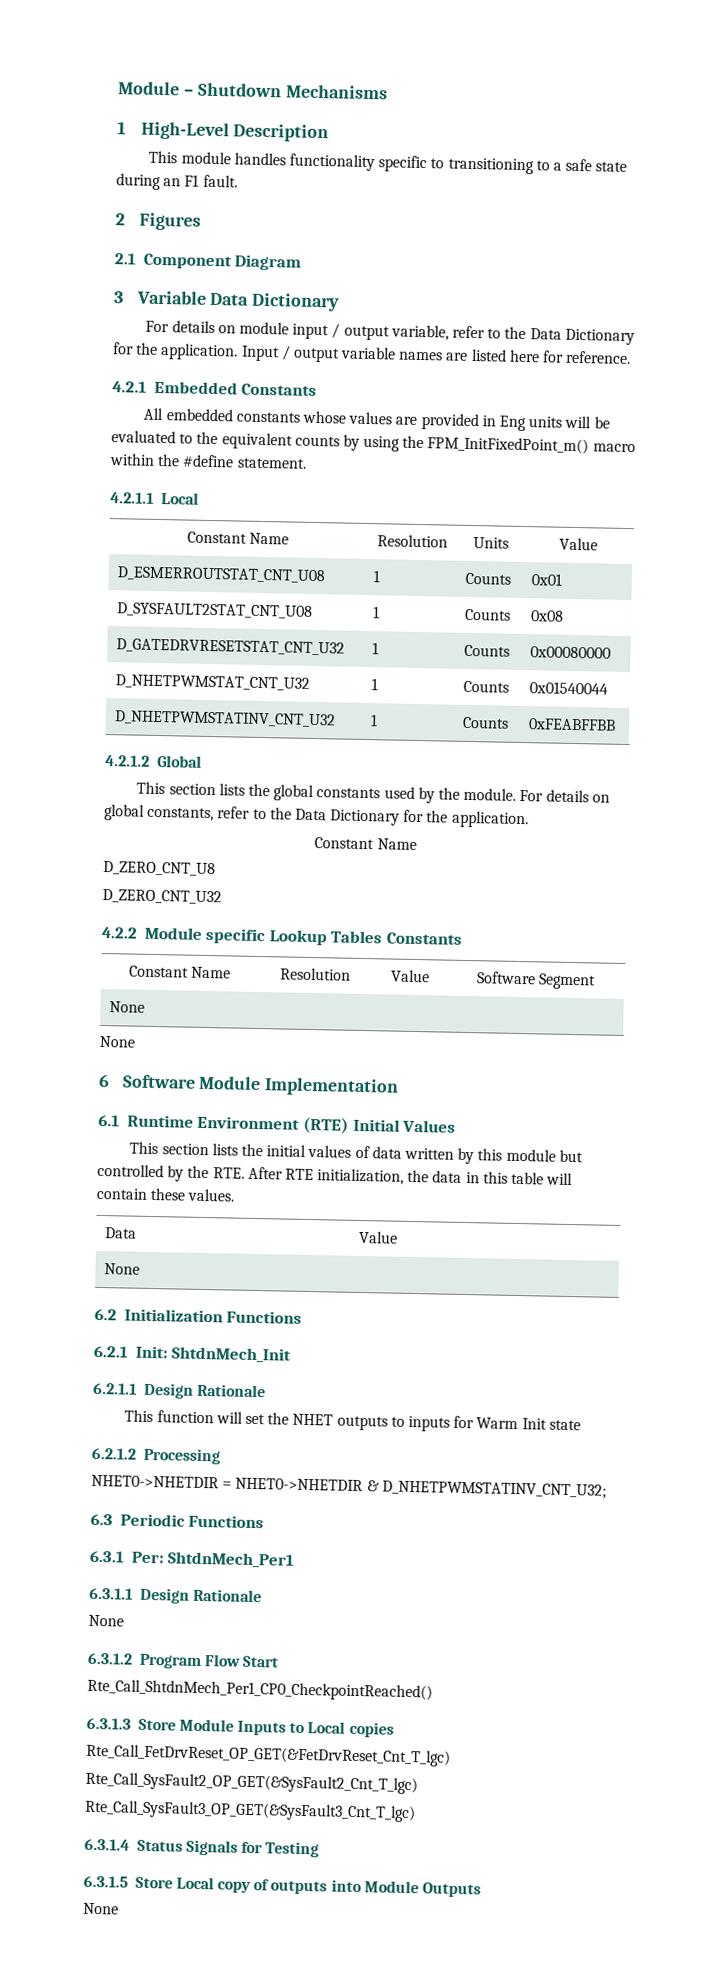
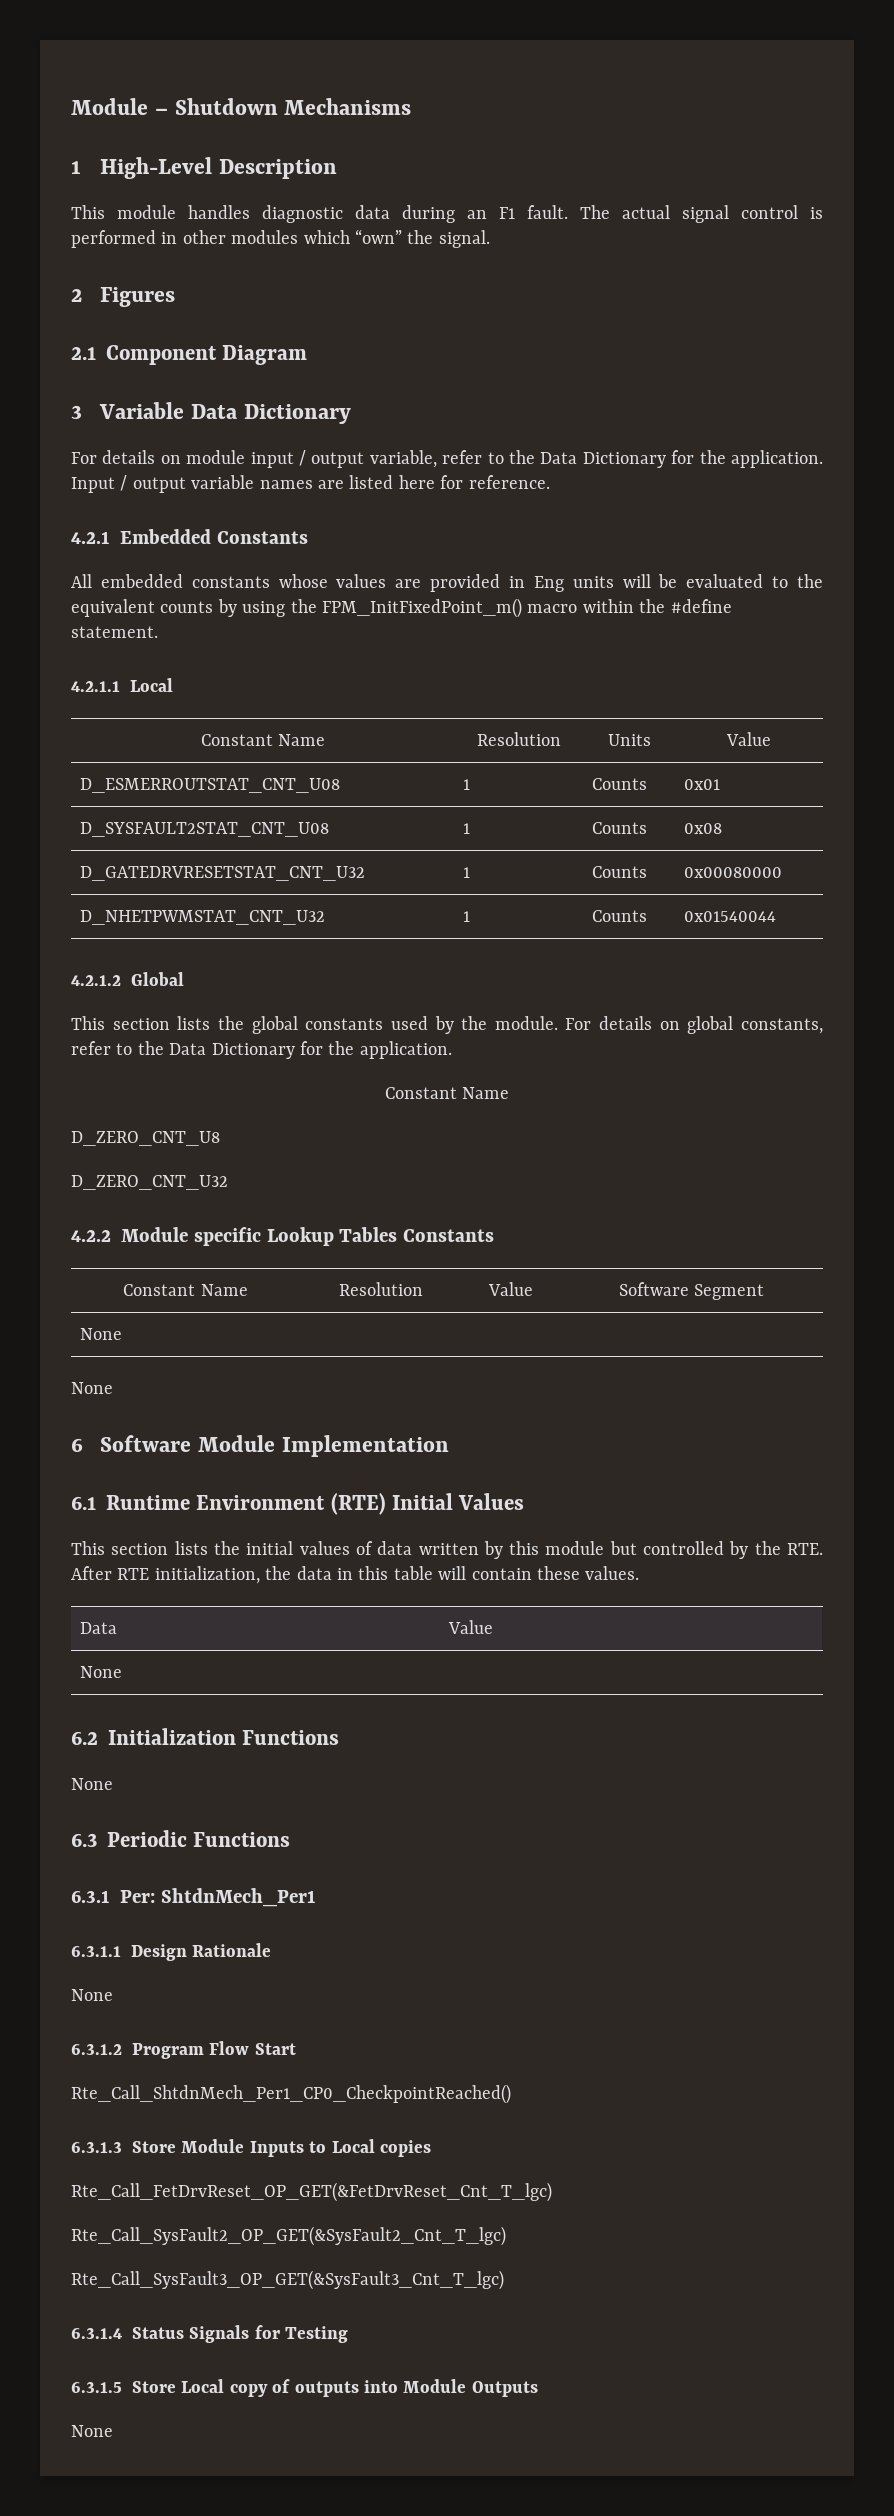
[289,153,628,175] [116,173,238,190] functionality specific to transitioning to a safe state during an F1 fault. -> [262,205,823,223] [71,229,490,248] diagnostic data during an F1 fault. The actual signal control is performed in other modules which “own” the signal.
[113,710,336,728] [369,714,378,727] [461,716,509,729] [527,718,616,731] // D_NHETPWMSTATINV_CNT_U32 | 1 | Counts | 0xFEABFFBB -> (776, 916) none
[93,1345,292,1363] [93,1382,266,1399] [124,1409,581,1432] [91,1447,221,1465] [91,1474,607,1499] // 6.2.1 Init: ShtdnMech_Init // 6.2.1.1 Design Rationale // This function will set the NHET outputs to inputs for Warm Init state // 6.2.1.2 Processing // NHET0->NHETDIR = NHET0->NHETDIR & D_NHETPWMSTATINV_CNT_U32; -> [71,1778,113,1790] // None

